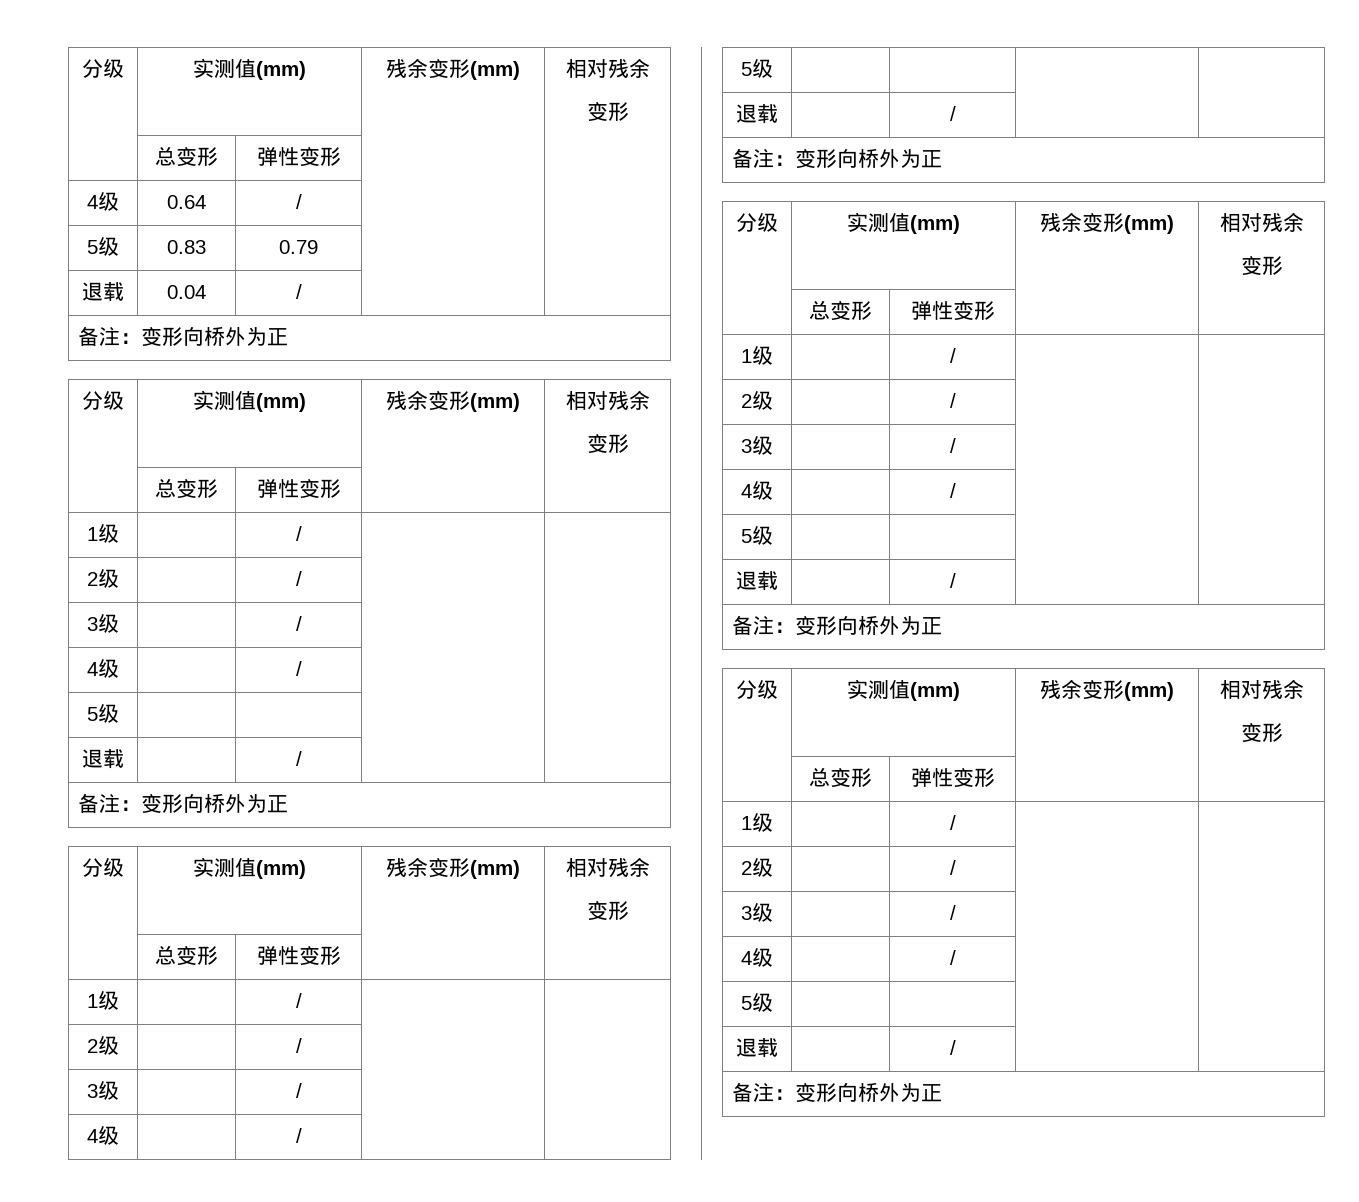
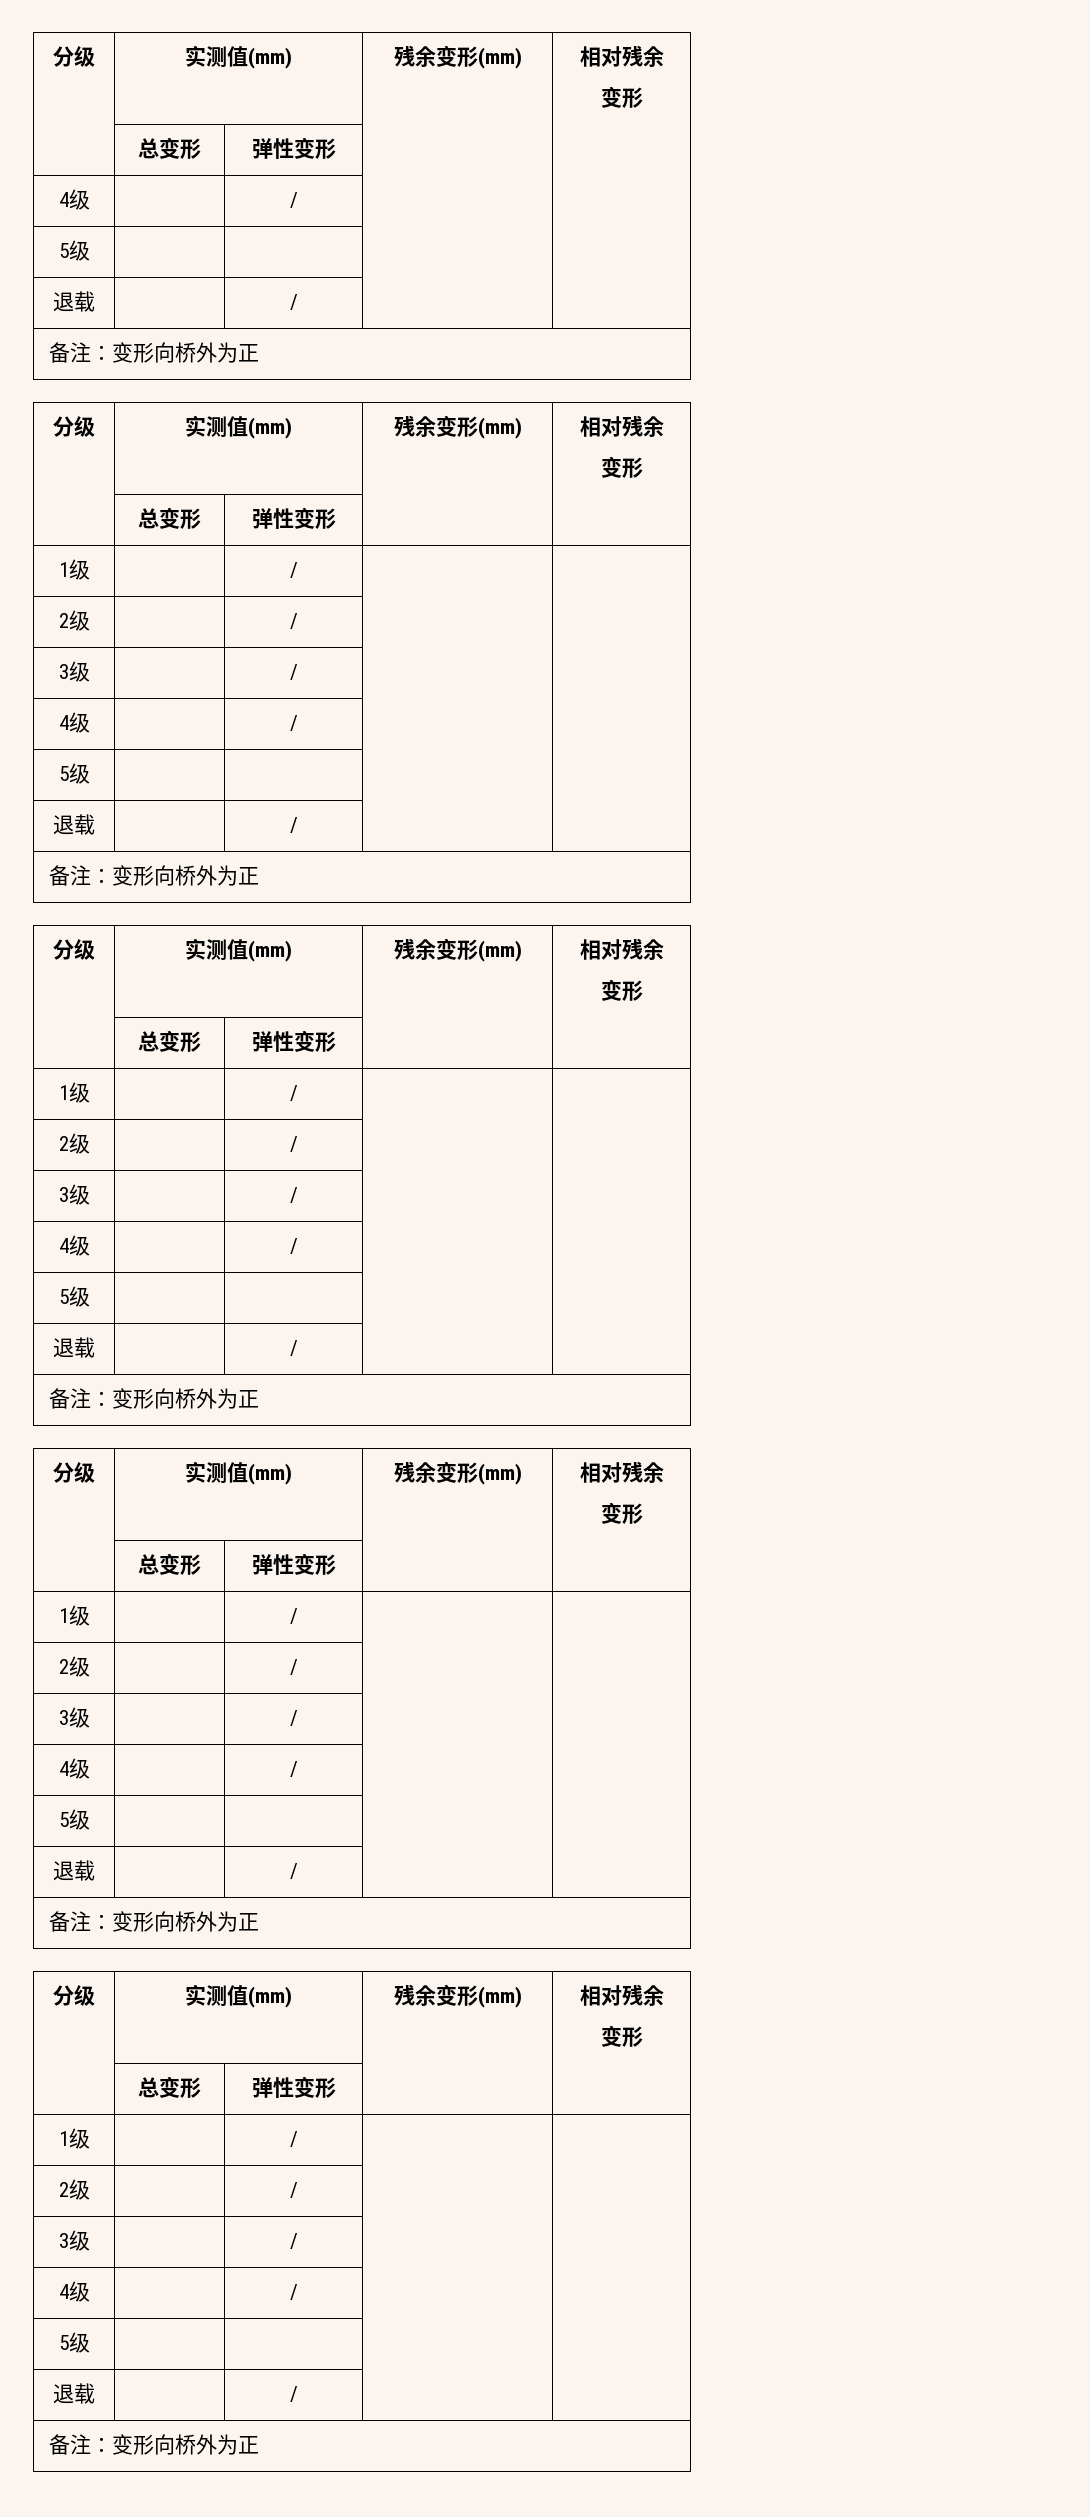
[167,195,206,209] [295,194,302,209] [87,237,119,256] [167,240,206,254] [279,240,318,254] [82,282,124,302] [167,285,206,299] 0.64 | / | | // 5级 | 0.83 | 0.79 | | // 退载 | 0.04 -> [289,192,298,208] [58,240,90,261] [53,291,95,312] | / | | // 5级 | | | | // 退载 |

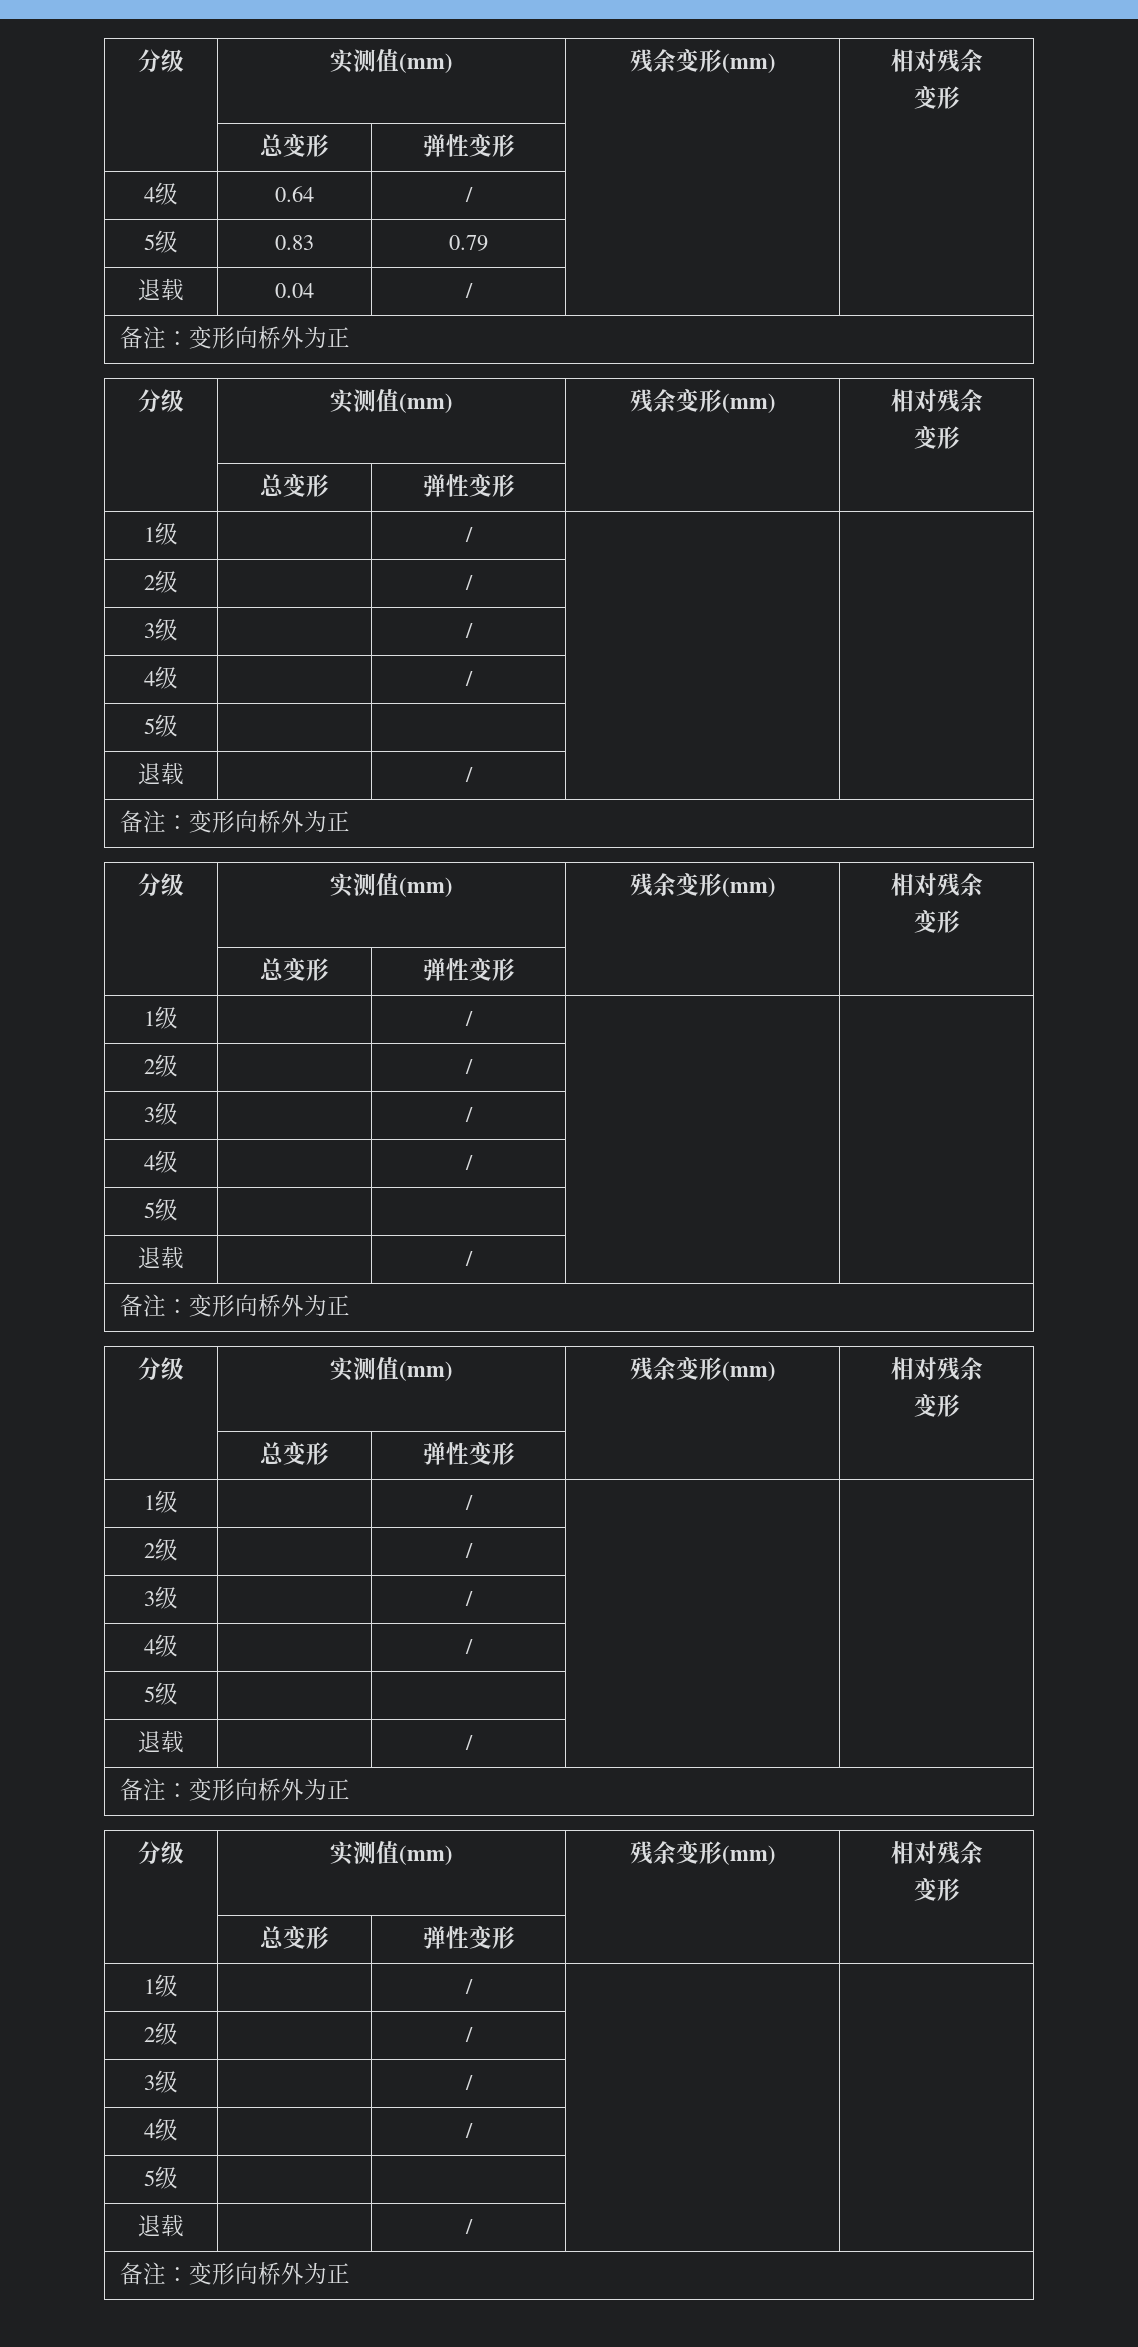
[289,192,298,208] [58,240,90,261] [53,291,95,312] | / | | // 5级 | | | | // 退载 | -> [275,186,314,202] [464,187,473,202] [144,230,178,253] [275,235,314,250] [449,235,488,251] [138,278,184,301] [275,283,314,298] 0.64 | / | | // 5级 | 0.83 | 0.79 | | // 退载 | 0.04

